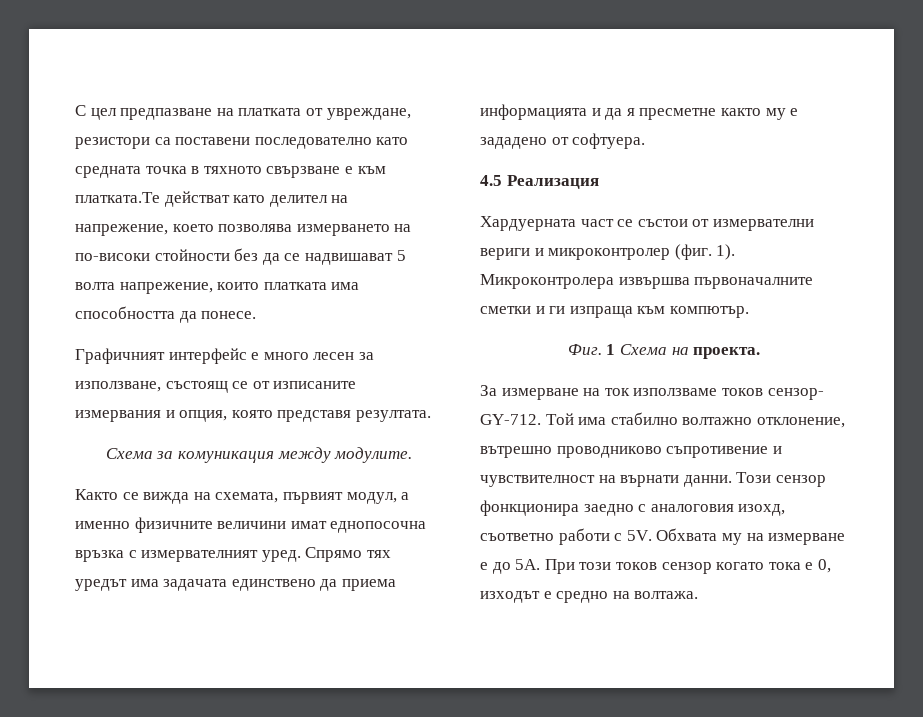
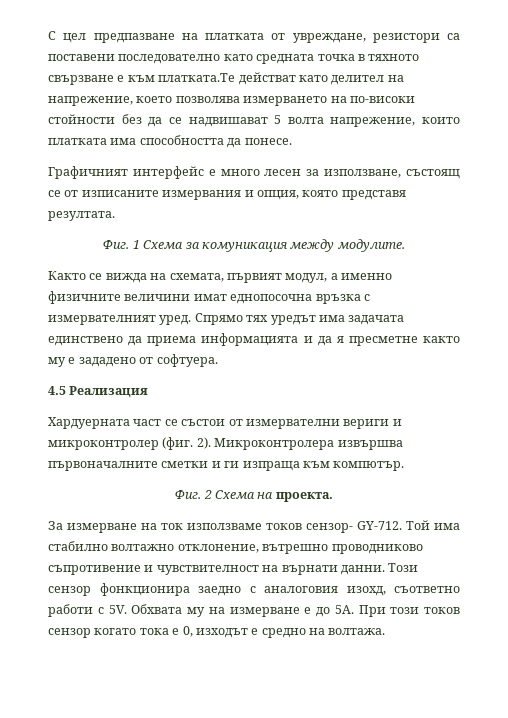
(431, 416) none -> [103,240,140,249] Фиг. 1
[716,244,736,260] 1). -> [196,437,211,449] 2).
[606,344,616,355] 1 -> [203,490,212,499] 2

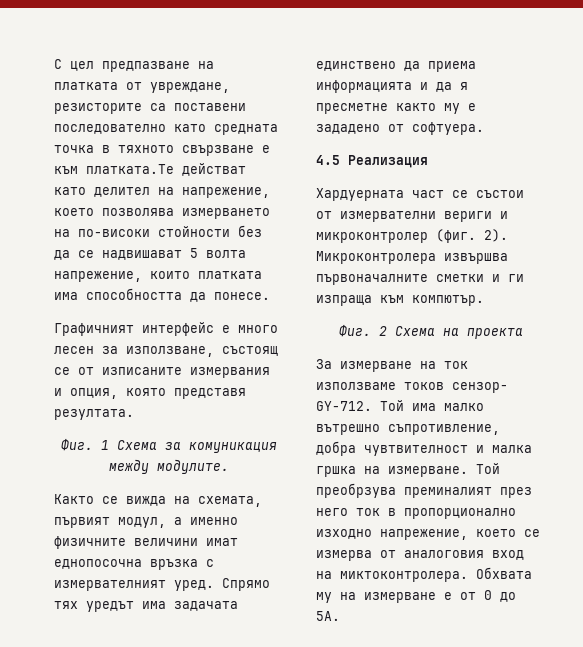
[372,33,440,43] резистори -> [54,103,142,114] резисторите
[275,492,333,502] проекта. -> [466,328,523,339] проекта
[48,541,423,554] [48,563,419,575] [48,583,460,596] [48,604,127,617] стабилно волтажно отклонение, вътрешно проводниково съпротивение и чувствителност на върнати данни. Този сензор фонкционира заедно с аналоговия изохд, съответно работи с 5V. -> [444,403,484,411] [316,424,500,435] [316,441,532,456] [316,463,500,477] [316,483,532,498] [316,508,516,519] [316,529,540,540] [316,550,524,561] [316,571,468,582] малко вътрешно съпротивление, добра чувтвителност и малка гршка на измерване. Той преобрзува преминалият през него ток в пропорционално изходно напрежение, което се измерва от аналоговия вход на миктоконтролера.
[316,605,460,617] [48,626,386,638] до 5A. При този токов сензор когато тока е 0, изходът е средно на волтажа. -> [460,590,516,602] [316,611,340,621] от 0 до 5A.

